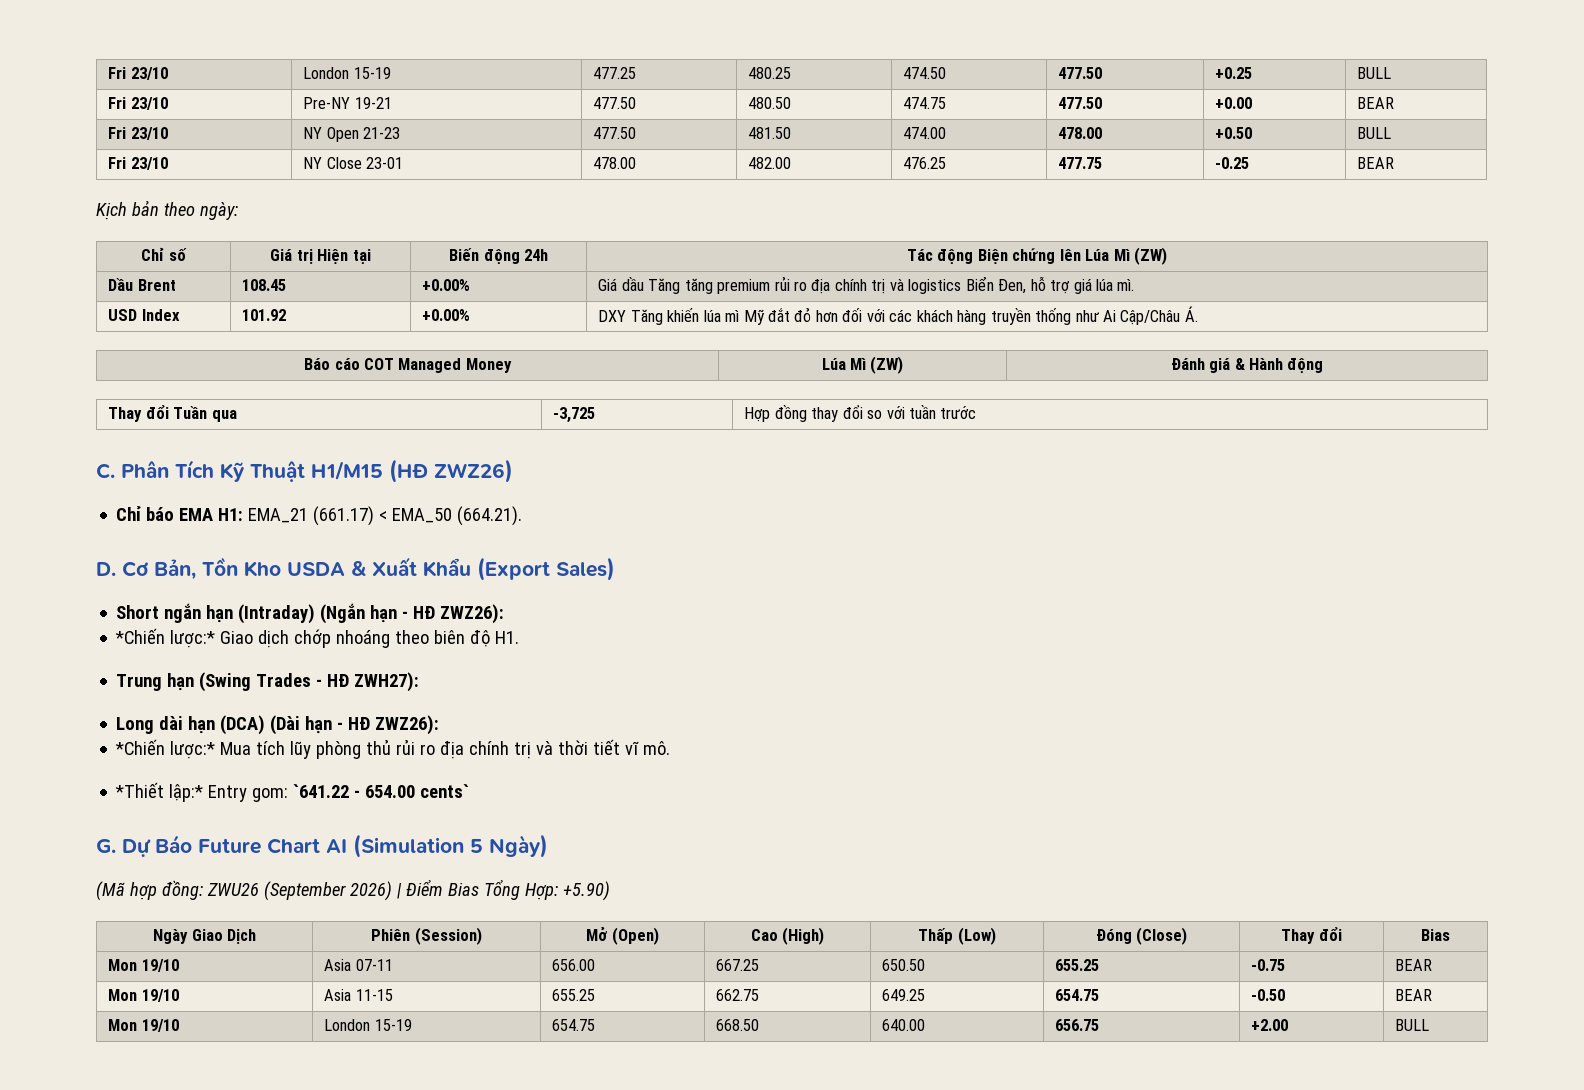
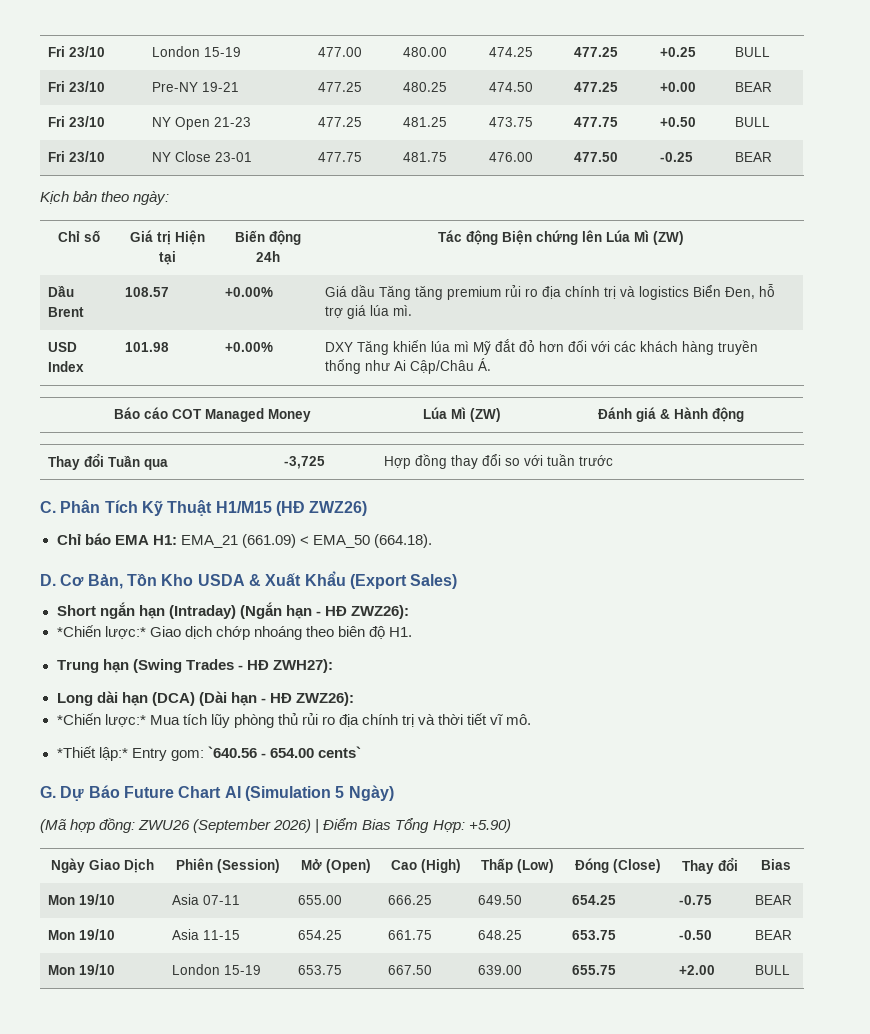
[593,67,637,79] [748,67,792,79] [903,67,947,79] [1058,67,1103,79] 477.25 | 480.25 | 474.50 | 477.50 -> [318,47,363,57] [403,47,448,57] [489,47,534,57] [574,47,619,57] 477.00 | 480.00 | 474.25 | 477.25
[593,97,637,109] [748,97,792,109] [903,97,947,109] [1058,97,1103,109] 477.50 | 480.50 | 474.75 | 477.50 -> [318,82,363,92] [403,82,448,92] [489,82,534,92] [574,82,619,92] 477.25 | 480.25 | 474.50 | 477.25
[593,127,637,139] [748,127,792,139] [903,127,947,139] [1058,127,1103,139] 477.50 | 481.50 | 474.00 | 478.00 -> [318,117,363,127] [403,117,448,127] [489,117,534,127] [574,117,619,127] 477.25 | 481.25 | 473.75 | 477.75
[593,157,637,169] [748,157,792,169] [903,157,947,169] [1058,157,1103,169] 478.00 | 482.00 | 476.25 | 477.75 -> [318,152,363,162] [403,152,448,162] [489,152,534,162] [574,152,619,162] 477.75 | 481.75 | 476.00 | 477.50
[242,279,287,291] 108.45 -> [125,287,170,297] 108.57
[242,309,287,321] 101.92 -> [125,342,170,352] 101.98
[313,506,375,526] (661.17) -> [241,534,296,548] (661.09)
[457,506,523,526] (664.21). -> [373,534,432,548] (664.18).
[293,784,350,798] `641.22 -> [207,746,257,758] `640.56
[552,959,596,971] [716,959,760,971] [882,959,926,971] [1055,959,1100,971] 656.00 | 667.25 | 650.50 | 655.25 -> [298,895,343,905] [388,895,433,905] [478,895,523,905] [572,895,617,905] 655.00 | 666.25 | 649.50 | 654.25
[552,989,596,1001] [716,989,760,1001] [882,989,926,1001] [1055,989,1100,1001] 655.25 | 662.75 | 649.25 | 654.75 -> [298,930,343,940] [388,930,433,940] [478,930,523,940] [572,930,617,940] 654.25 | 661.75 | 648.25 | 653.75
[552,1019,596,1031] [716,1019,760,1031] [882,1019,926,1031] [1055,1019,1100,1031] 654.75 | 668.50 | 640.00 | 656.75 -> [298,965,343,975] [388,965,433,975] [478,965,523,975] [572,965,617,975] 653.75 | 667.50 | 639.00 | 655.75

